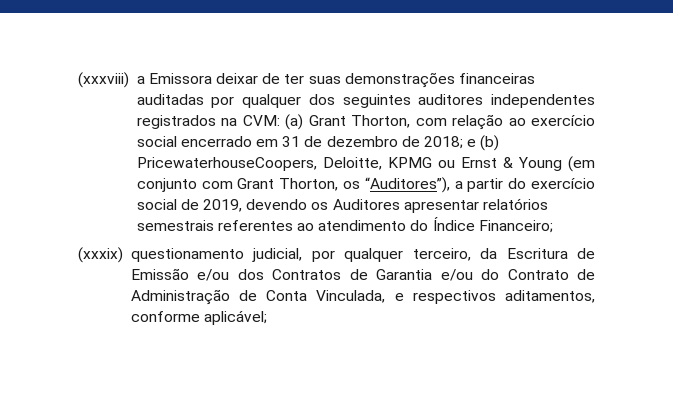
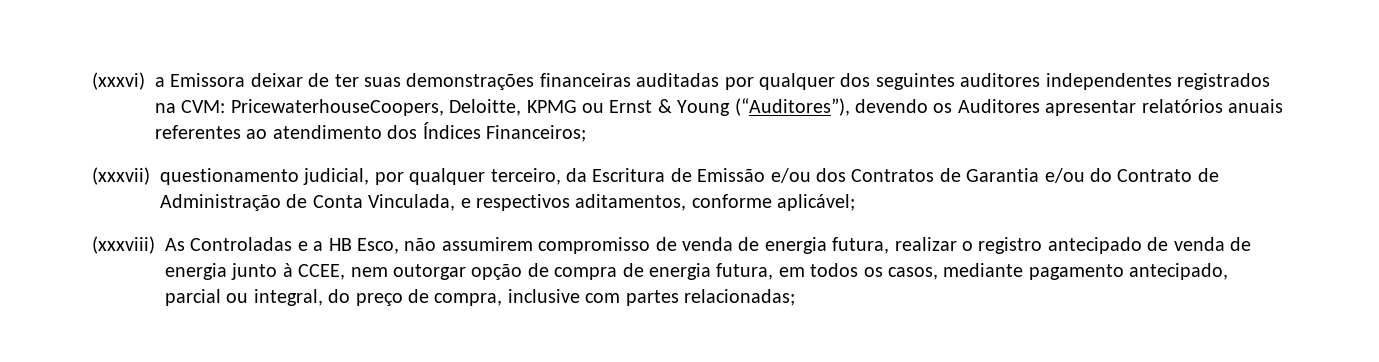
[78,72,129,88] (xxxviii) -> [92,72,145,90] (xxxvi)
[285,114,595,130] [136,135,500,151] (a) Grant Thorton, com relação ao exercício social encerrado em 31 de dezembro de 2018; e (b) -> (226, 106) none
[568,156,595,172] [136,177,595,193] [136,199,243,212] (em conjunto com Grant Thorton, os “Auditores”), a partir do exercício social de 2019, -> [734,98,850,116] (“Auditores”),
[136,220,214,231] semestrais -> [1228,99,1283,113] anuais
[410,217,553,233] [78,247,123,263] do Índice Financeiro; // (xxxix) -> [387,122,586,142] [92,167,150,185] dos Índices Financeiros; // (xxxvii)
(267, 317) none -> [92,236,1251,254] [165,263,1229,280] [165,289,795,306] // (xxxviii) As Controladas e a HB Esco, não assumirem compromisso de venda de energia futura, realizar o registro antecipado de venda de energia junto à CCEE, nem outorgar opção de compra de energia futura, em todos os casos, mediante pagamento antecipado, parcial ou integral, do preço de compra, inclusive com partes relacionadas;

